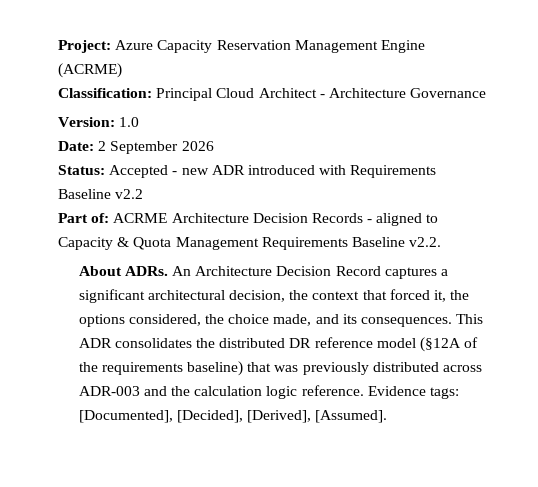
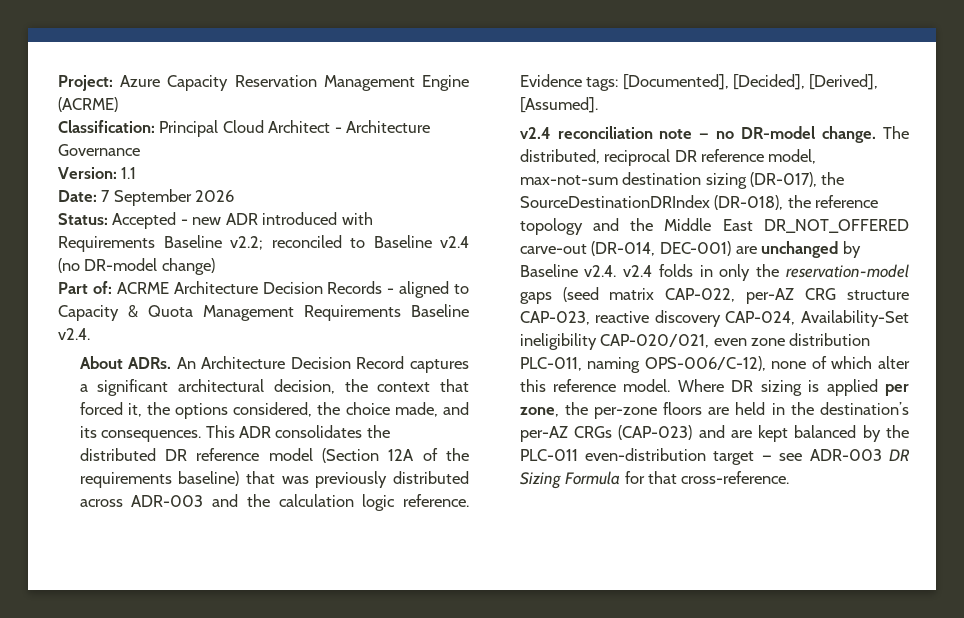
[119,117,140,127] 1.0 -> [121,167,137,179] 1.1
[98,141,107,151] 2 -> [101,190,111,202] 7
[115,189,144,199] v2.2 -> [230,235,469,250] [58,258,215,275] v2.2; reconciled to Baseline v2.4 (no DR-model change)
[409,237,442,247] v2.2. -> [58,328,90,340] v2.4.
[419,337,461,352] (§12A -> [321,448,415,463] (Section 12A
(388, 416) none -> [519,126,909,143] [519,149,817,166] [519,172,845,189] [519,195,878,210] [519,218,909,235] [519,241,861,258] [519,264,909,281] [519,287,909,304] [519,310,909,327] [519,333,871,350] [519,356,910,373] [519,379,909,396] [519,402,910,419] [519,425,909,442] [519,448,910,465] [519,471,790,489] // v2.4 reconciliation note — no DR-model change. The distributed, reciprocal DR reference model, max-not-sum destination sizing (DR-017), the SourceDestinationDRIndex (DR-018), the reference topology and the Middle East DR_NOT_OFFERED carve-out (DR-014, DEC-001) are unchanged by Baseline v2.4. v2.4 folds in only the reservation-model gaps (seed matrix CAP-022, per-AZ CRG structure CAP-023, reactive discovery CAP-024, Availability-Set ineligibility CAP-020/021, even zone distribution PLC-011, naming OPS-006/C-12), none of which alter this reference model. Where DR sizing is applied per zone, the per-zone floors are held in the destination’s per-AZ CRGs (CAP-023) and are kept balanced by the PLC-011 even-distribution target — see ADR-003 DR Sizing Formula for that cross-reference.

